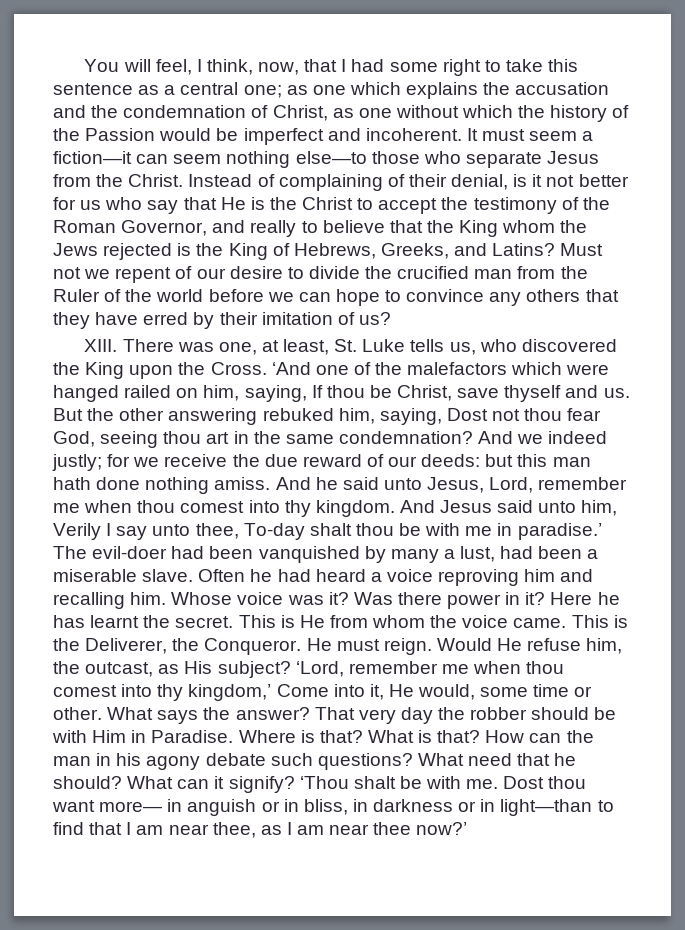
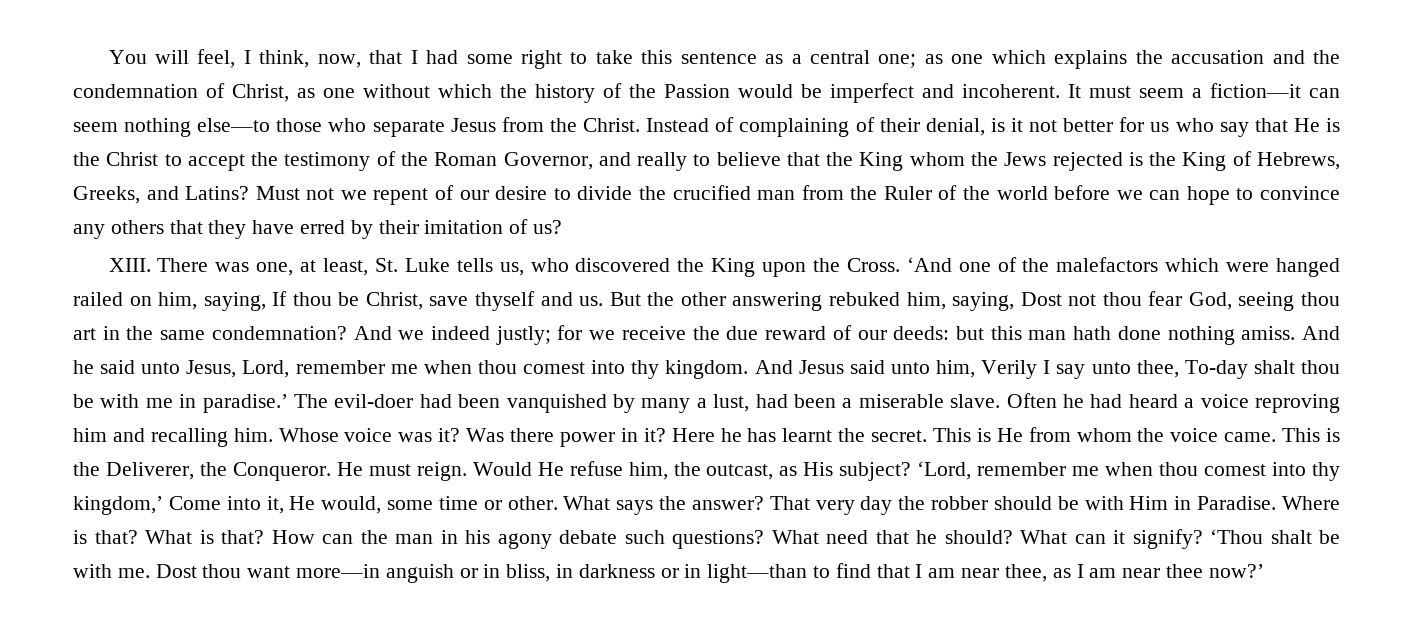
[99,799,183,812] more— in -> [296,564,381,578] more—in

